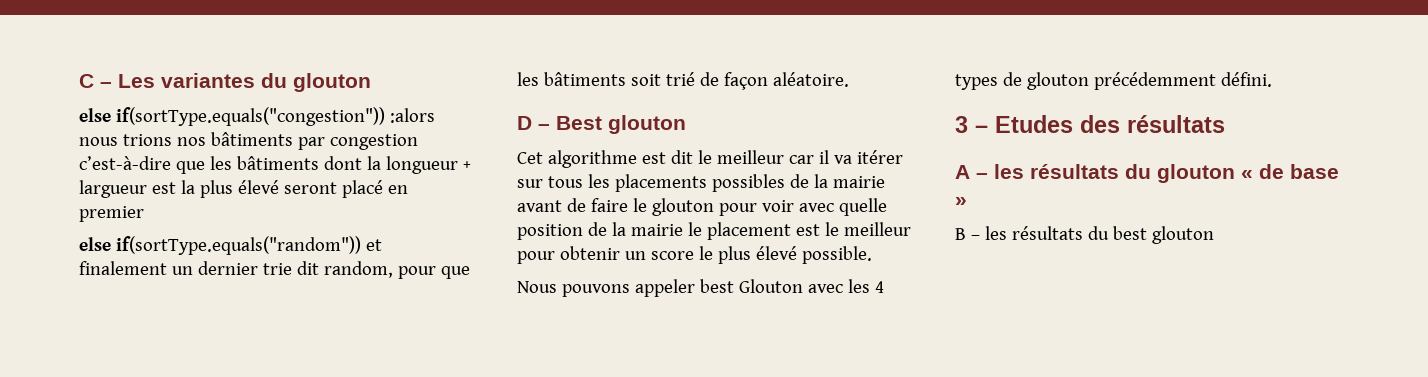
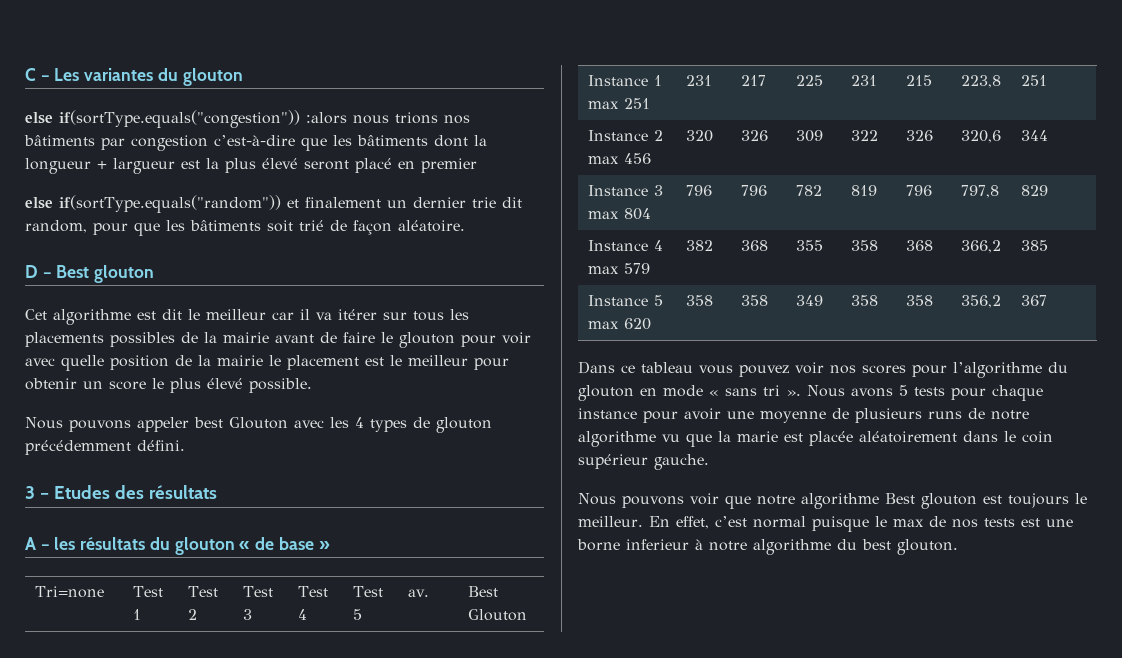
[955,226,1083,240] // B – les résultats -> [34,586,104,598] [132,586,163,597] [132,609,141,620] [187,586,218,597] [187,609,197,620] [242,586,273,597] [242,609,252,620] [297,586,328,597] [297,609,307,620] [352,586,383,597] [352,609,362,620] [407,589,429,597] [467,586,498,597] [467,609,527,621] [587,75,662,86] [587,98,650,109] [685,75,712,86] [740,75,766,86] [795,75,823,86] [850,75,877,86] [905,75,932,86] [960,75,1001,88] [1020,75,1047,86] [587,130,663,141] [587,153,651,164] [685,130,713,142] [740,130,768,141] [795,130,823,142] [850,130,878,141] [905,130,933,141] [960,130,1001,143] [1020,130,1048,141] [587,185,663,196] [587,208,651,220] [685,185,712,196] [740,185,767,196] [795,185,822,196] [850,185,877,196] [905,185,932,196] [960,185,999,198] [1020,185,1048,196] [587,240,663,251] [587,263,650,274] [685,240,713,251] [740,240,768,251] [795,240,823,251] [850,240,878,251] [905,240,933,251] [960,240,1001,253] [1020,240,1048,251] [587,295,663,306] [587,318,651,330] [685,295,713,306] [740,295,768,306] [795,295,823,306] [850,295,878,306] [905,295,933,306] [960,295,1001,308] [1020,295,1047,306] [578,361,1068,378] [578,385,1043,401] [578,408,1029,423] [578,431,1053,447] [578,454,709,470] [578,493,1087,509] [578,516,1073,532] [577,539,831,555] // Tri=none | Test 1 | Test 2 | Test 3 | Test 4 | Test 5 | av. | Best Glouton // Instance 1 max 251 | 231 | 217 | 225 | 231 | 215 | 223,8 | 251 // Instance 2 max 456 | 320 | 326 | 309 | 322 | 326 | 320,6 | 344 // Instance 3 max 804 | 796 | 796 | 782 | 819 | 796 | 797,8 | 829 // Instance 4 max 579 | 382 | 368 | 355 | 358 | 368 | 366,2 | 385 // Instance 5 max 620 | 358 | 358 | 349 | 358 | 358 | 356,2 | 367 // Dans ce tableau vous pouvez voir nos scores pour l’algorithme du glouton en mode « sans tri ». Nous avons 5 tests pour chaque instance pour avoir une moyenne de plusieurs runs de notre algorithme vu que la marie est placée aléatoirement dans le coin supérieur gauche. // Nous pouvons voir que notre algorithme Best glouton est toujours le meilleur. En effet, c’est normal puisque le max de nos tests est une borne inferieur à notre algorithme
[1151,226,1214,244] glouton -> [897,539,958,555] glouton.

